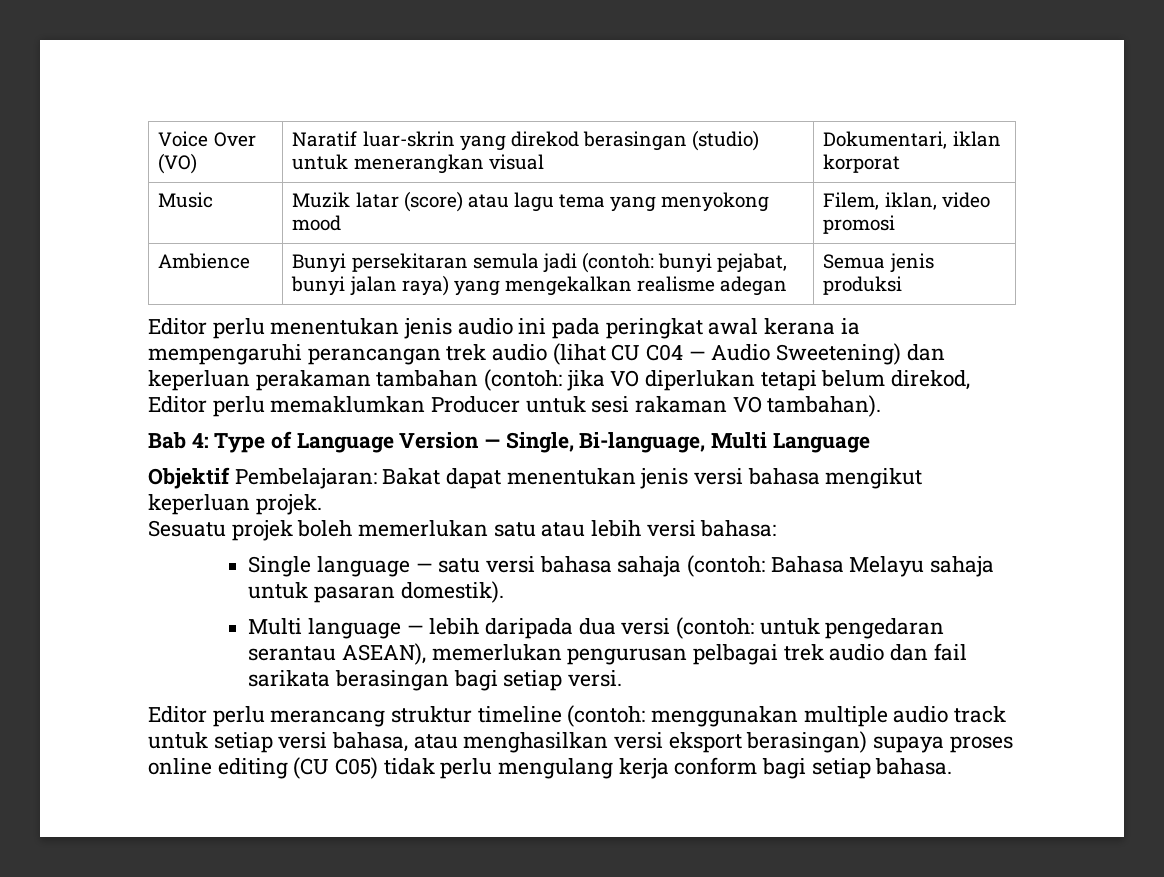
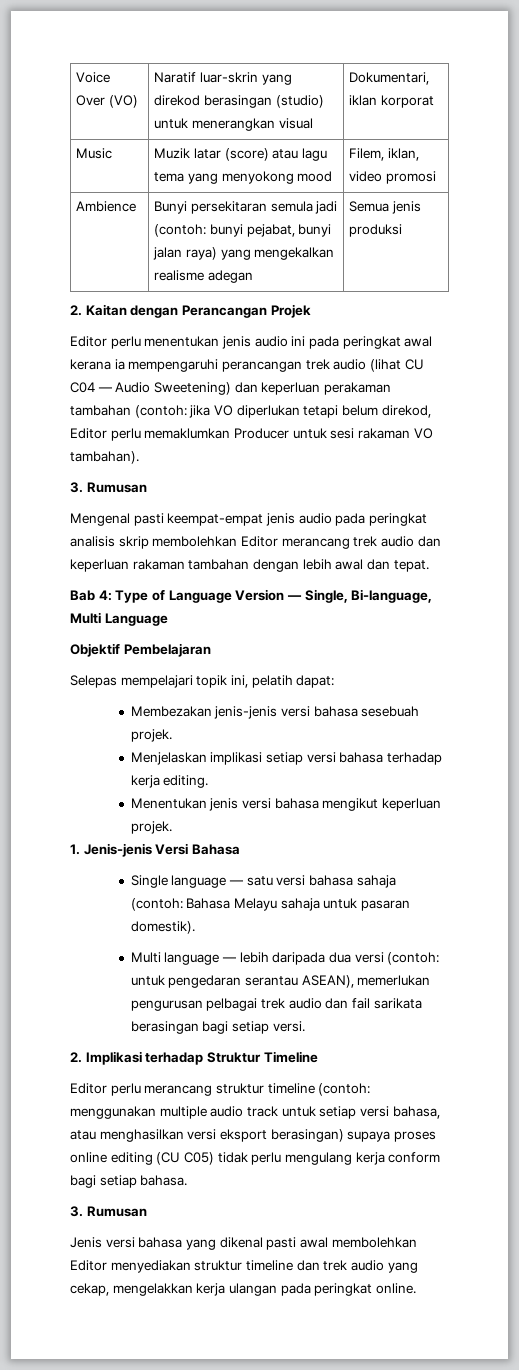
(903, 285) none -> [70,304,311,318] // 2. Kaitan dengan Perancangan Projek
(882, 406) none -> [70,482,147,493] [70,513,427,526] [70,536,441,549] [70,559,429,572] // 3. Rumusan // Mengenal pasti keempat-empat jenis audio pada peringkat analisis skrip membolehkan Editor merancang trek audio dan keperluan rakaman tambahan dengan lebih awal dan tepat.
[234,468,636,489] Pembelajaran: Bakat dapat menentukan -> [123,643,211,657] [70,675,335,688] [130,706,420,719] [130,729,172,742] [130,752,443,765] [130,775,209,788] [130,798,207,809] Pembelajaran // Selepas mempelajari topik ini, pelatih dapat: // Membezakan jenis-jenis versi bahasa sesebuah projek. // Menjelaskan implikasi setiap versi bahasa terhadap kerja editing. // Menentukan
[148,520,777,541] Sesuatu projek boleh memerlukan satu atau lebih versi bahasa: -> [70,843,240,857] 1. Jenis-jenis Versi Bahasa
(622, 678) none -> [70,1051,318,1065] // 2. Implikasi terhadap Struktur Timeline
(953, 766) none -> [70,1206,147,1217] [70,1237,417,1250] [70,1260,418,1273] [70,1283,416,1296] // 3. Rumusan // Jenis versi bahasa yang dikenal pasti awal membolehkan Editor menyediakan struktur timeline dan trek audio yang cekap, mengelakkan kerja ulangan pada peringkat online.

